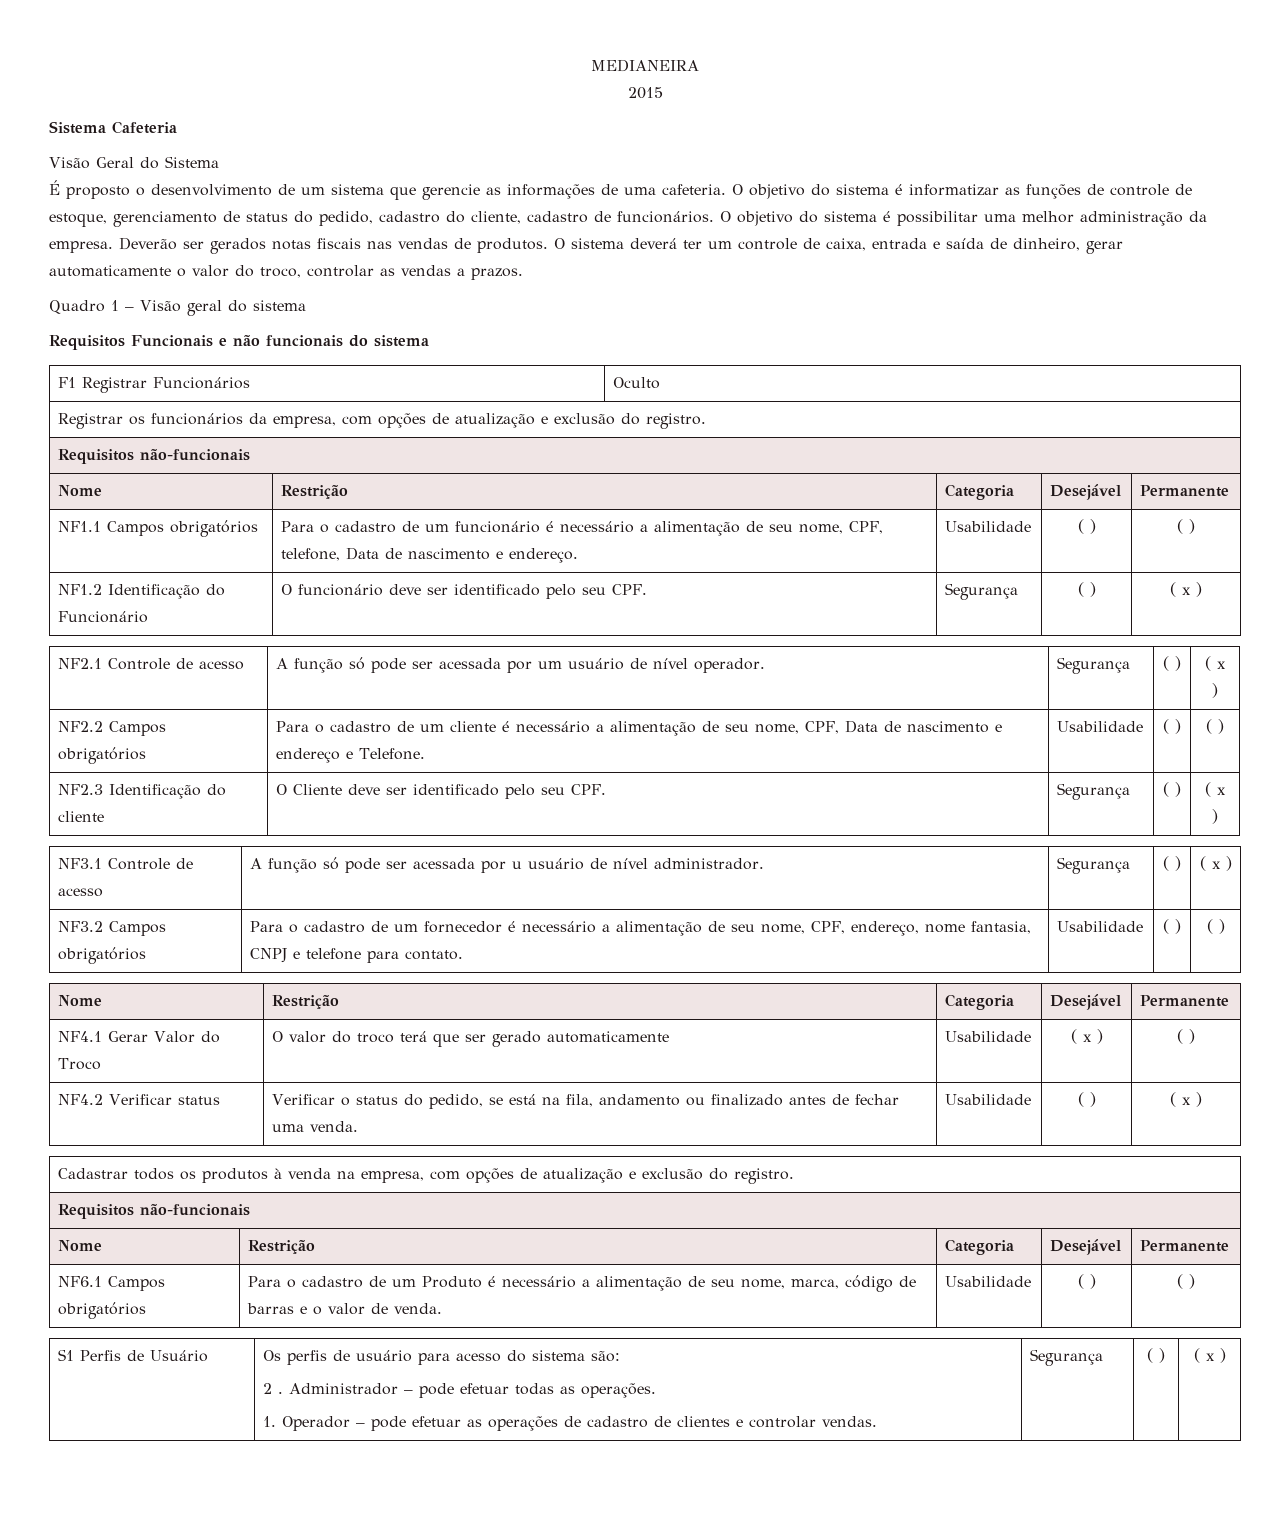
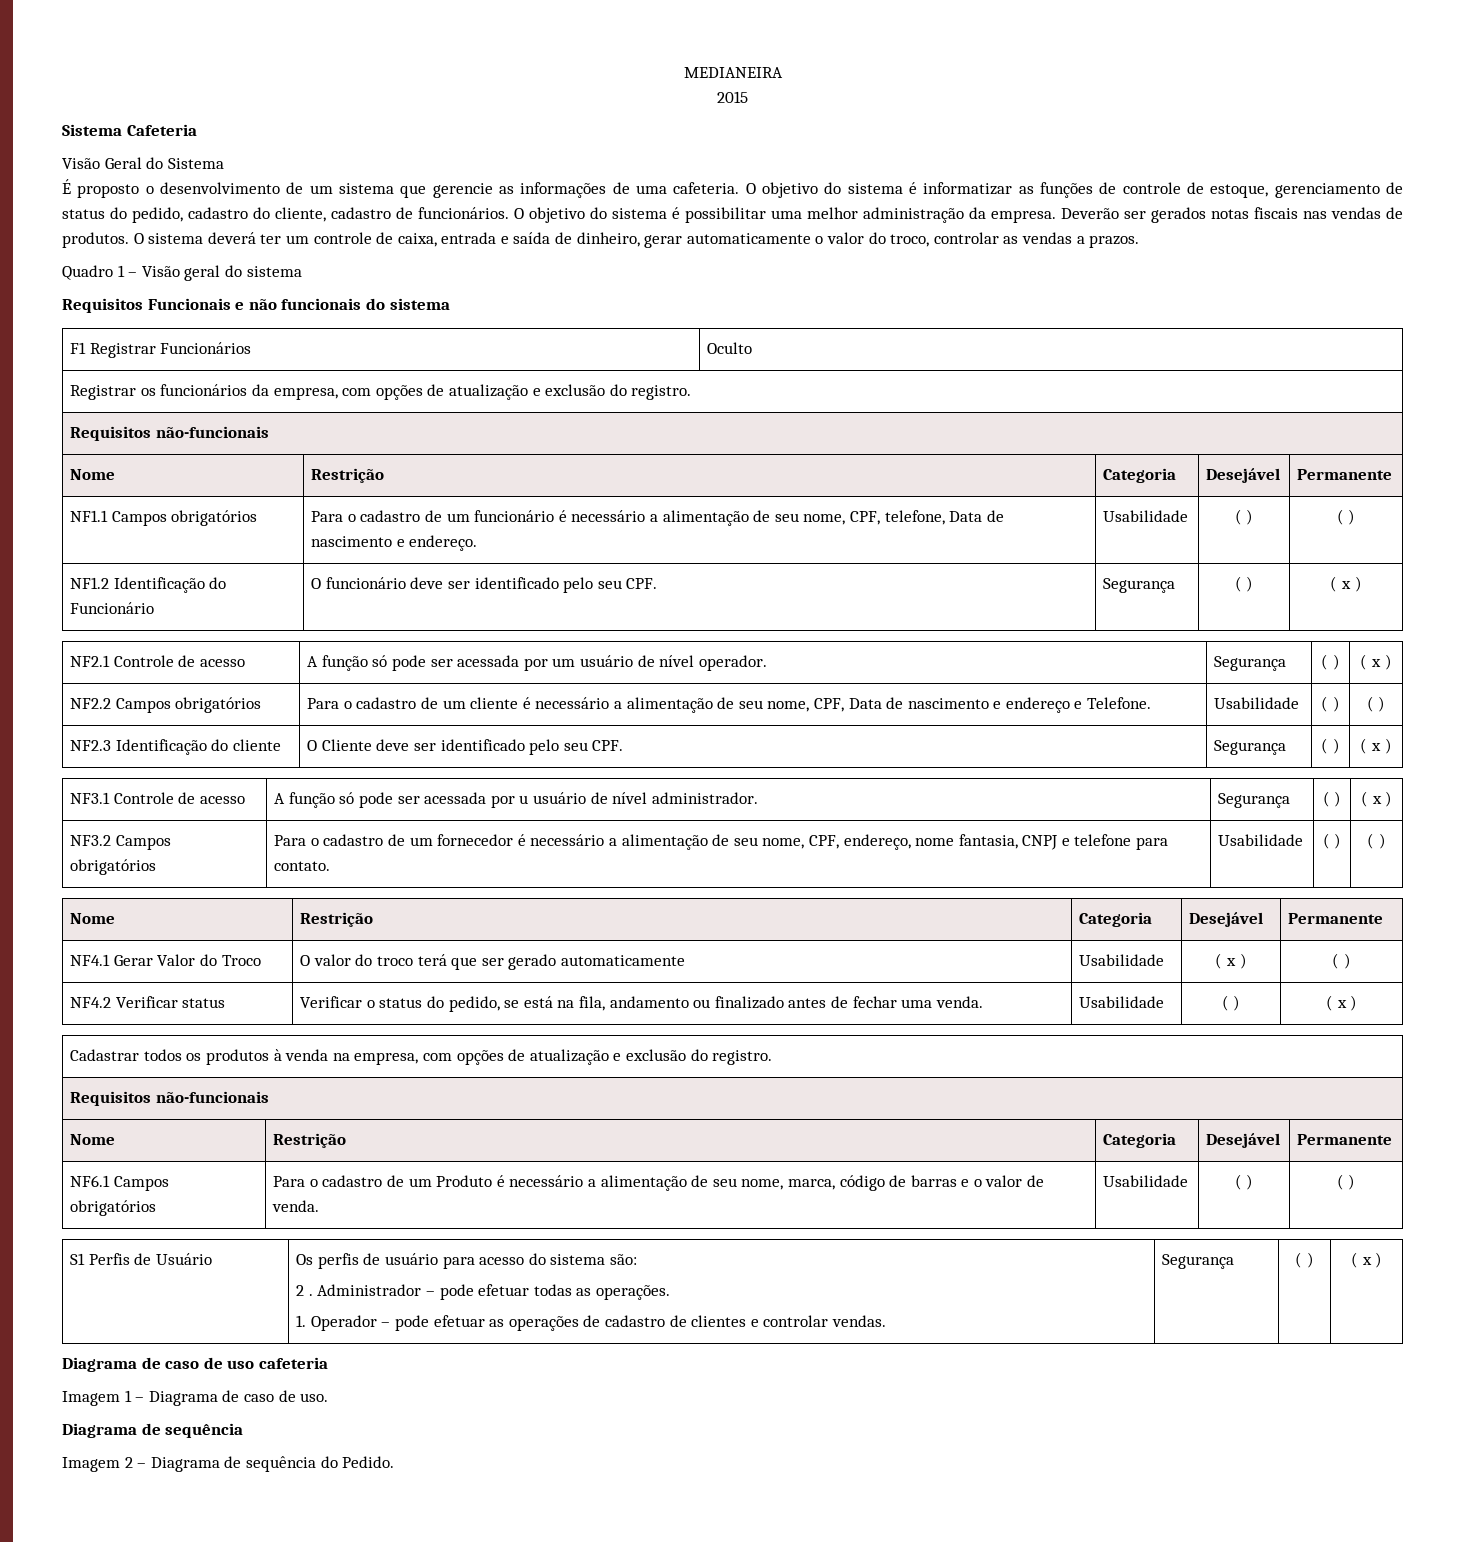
(1226, 1355) none -> [62,1357,328,1372] [62,1390,329,1406] [62,1423,244,1438] [62,1456,395,1472] // Diagrama de caso de uso cafeteria // Imagem 1 – Diagrama de caso de uso. // Diagrama de sequência // Imagem 2 – Diagrama de sequência do Pedido.

